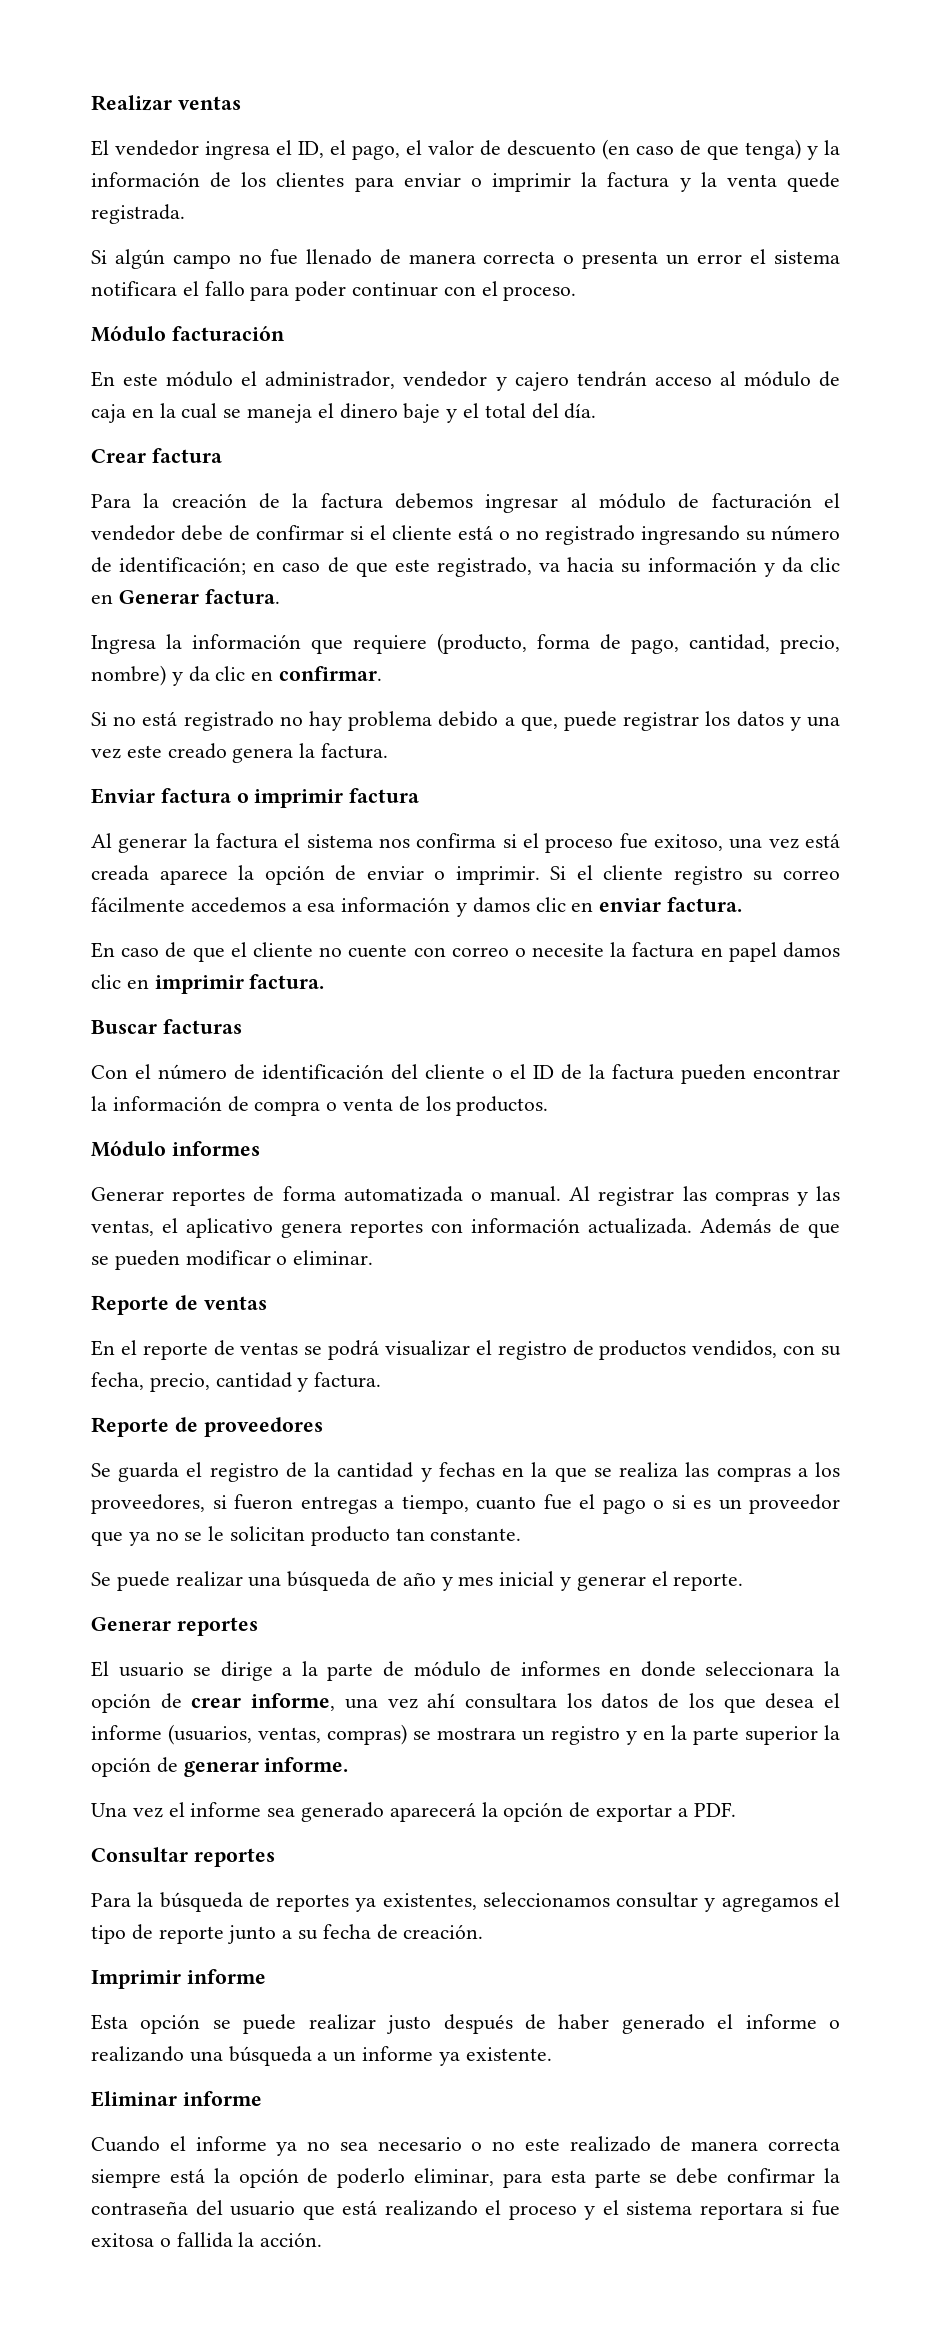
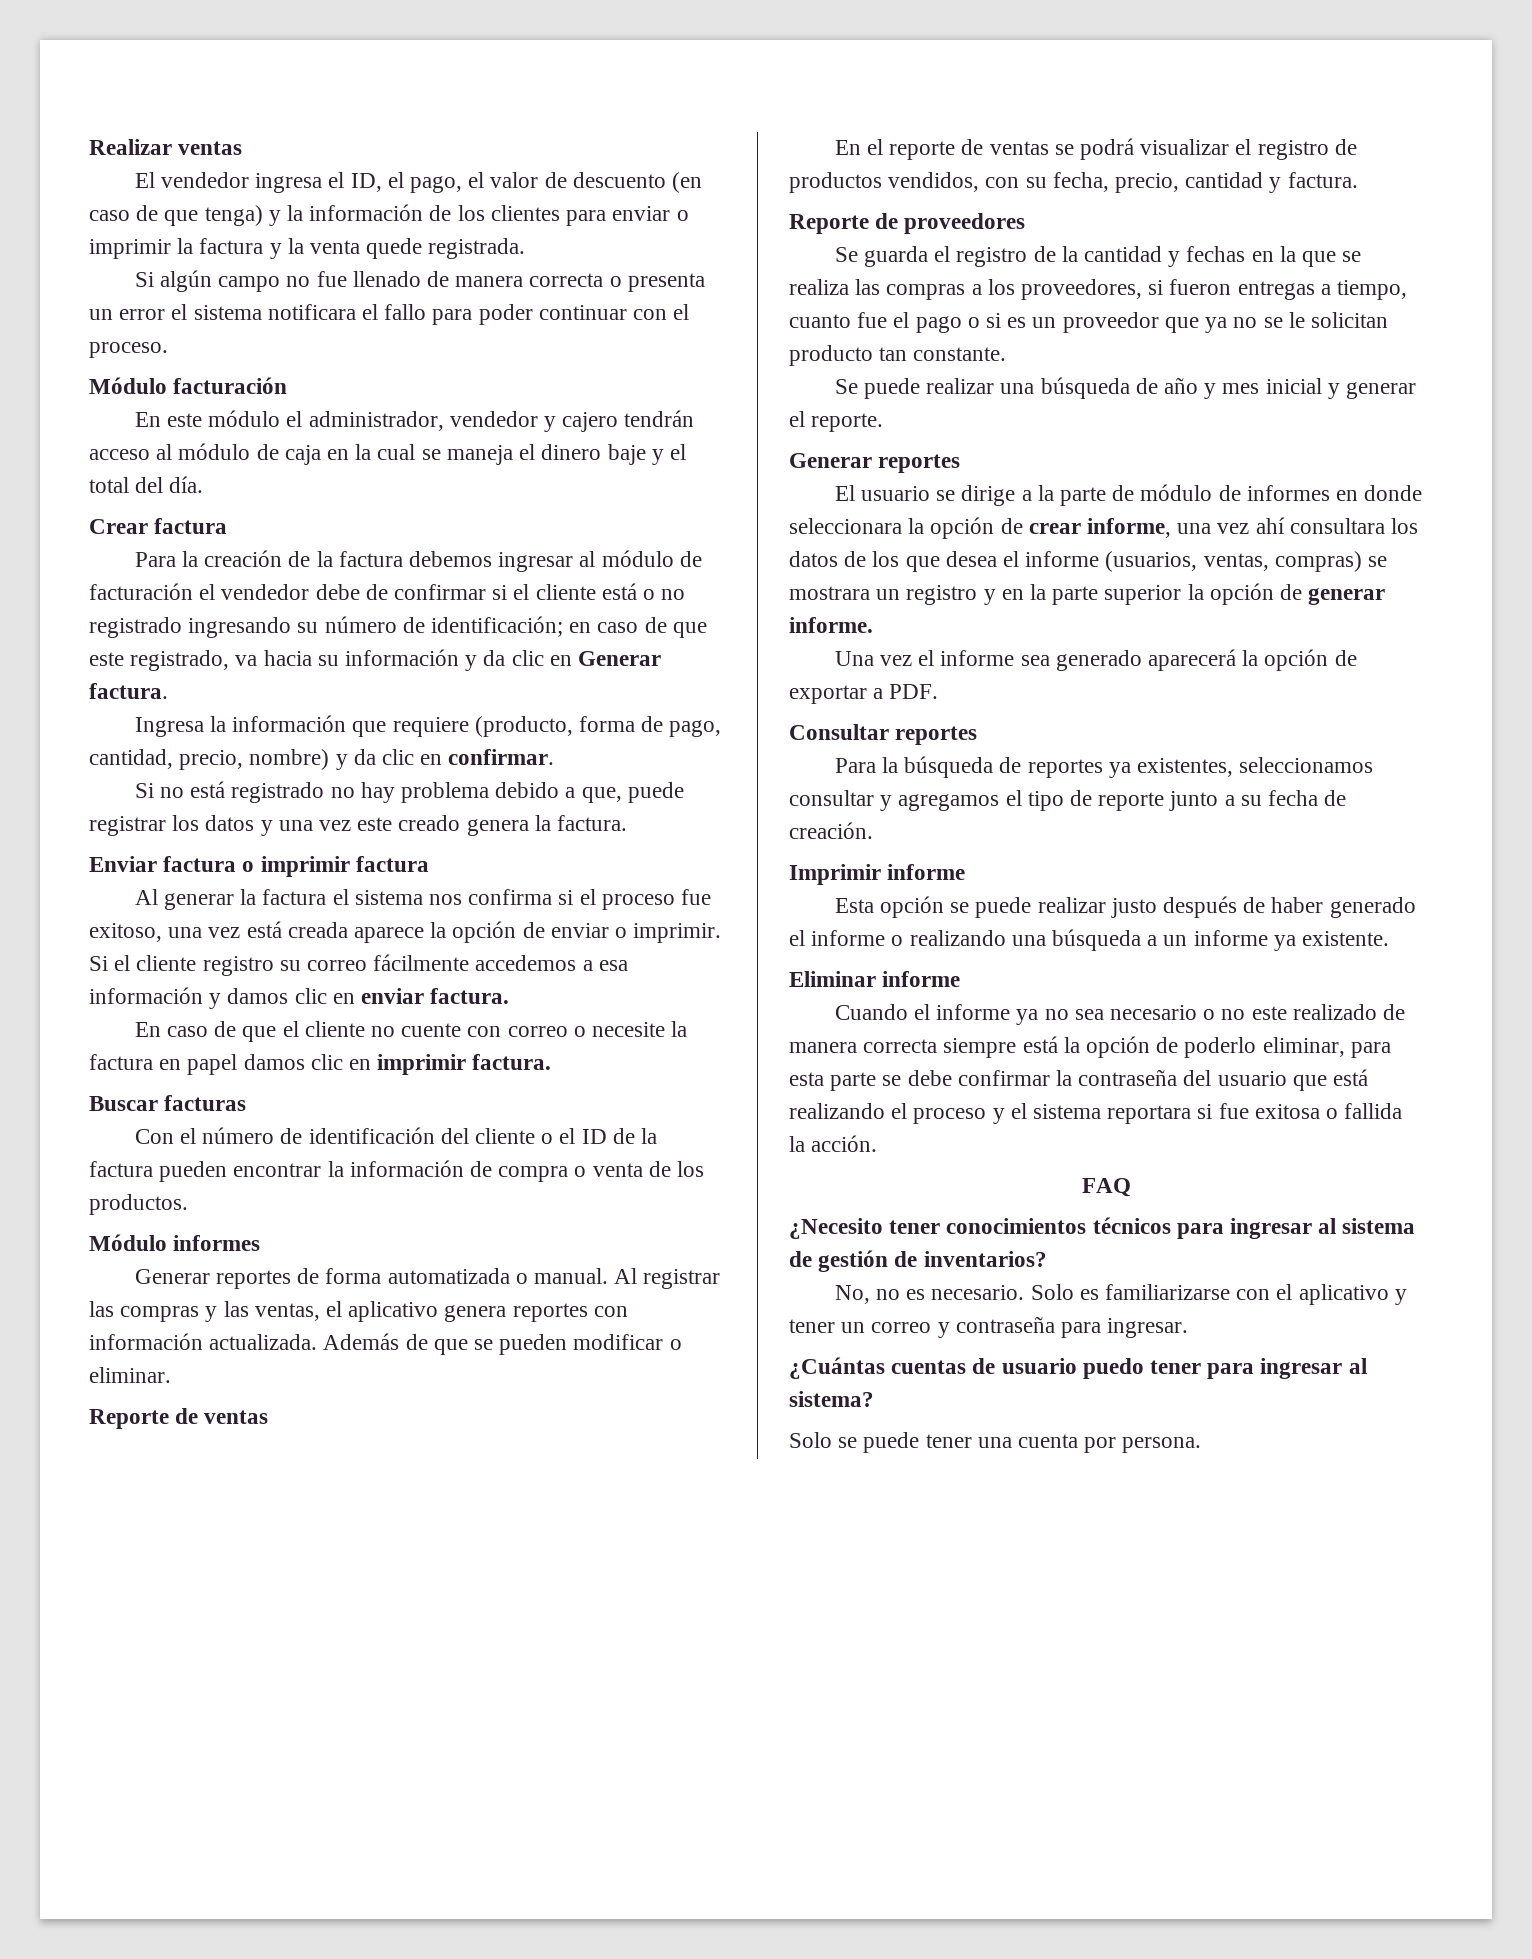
(323, 2239) none -> [1082,1178,1131,1197] [789,1217,1416,1239] [789,1250,1047,1272] [834,1284,1407,1305] [789,1316,1189,1338] [789,1357,1367,1379] [789,1391,874,1407] [789,1432,1202,1453] // FAQ // ¿Necesito tener conocimientos técnicos para ingresar al sistema de gestión de inventarios? // No, no es necesario. Solo es familiarizarse con el aplicativo y tener un correo y contraseña para ingresar. // ¿Cuántas cuentas de usuario puedo tener para ingresar al sistema? // Solo se puede tener una cuenta por persona.

